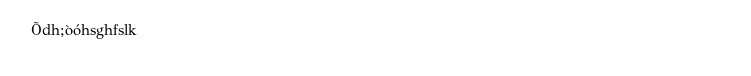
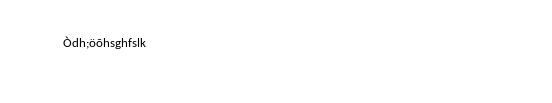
[31,22,137,39] Õdh;òóhsghfslk -> [63,36,146,49] Òdh;öõhsghfslk

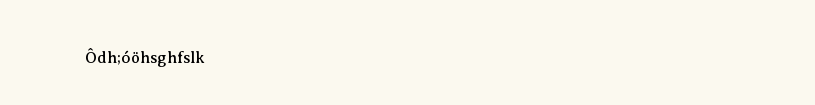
[63,36,146,49] Òdh;öõhsghfslk -> [85,48,205,67] Ôdh;óöhsghfslk

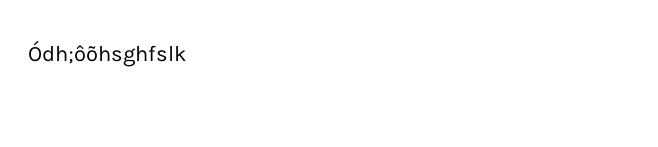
[85,48,205,67] Ôdh;óöhsghfslk -> [28,40,186,67] Ódh;ôõhsghfslk

